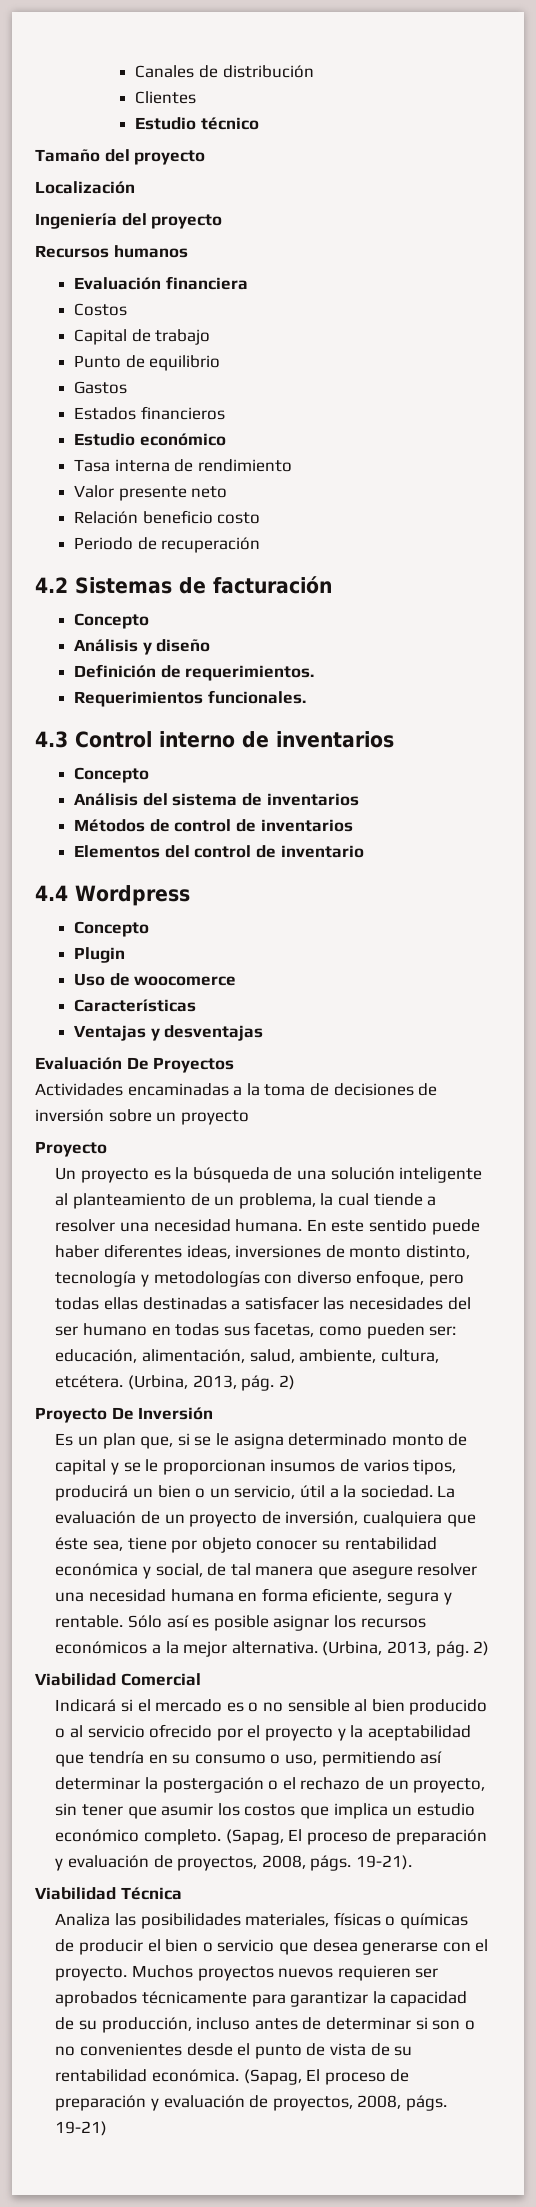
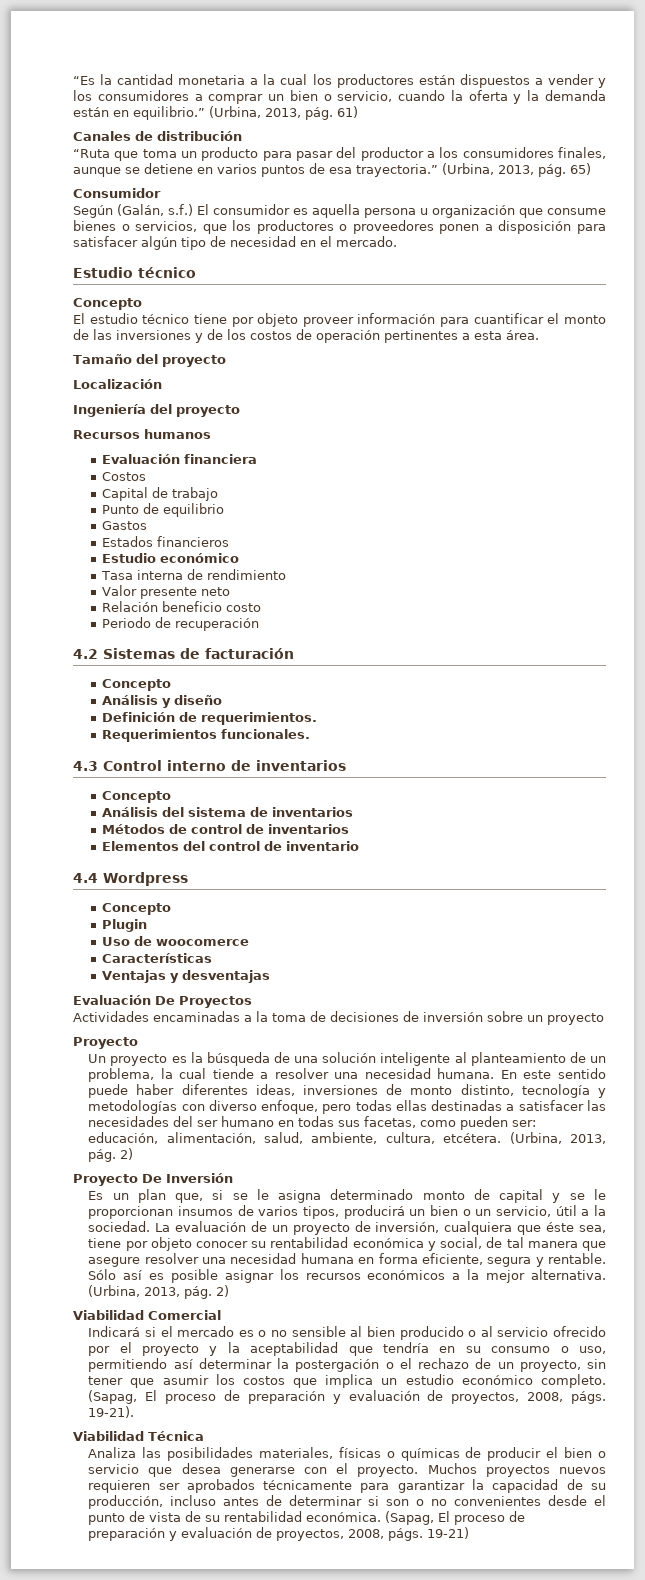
[135,65,314,78] [135,91,197,104] [135,117,260,130] Canales de distribución // Clientes // Estudio técnico -> [73,74,606,88] [73,90,606,104] [73,106,358,120] [73,131,242,141] [73,147,606,161] [73,163,591,177] [73,188,161,198] [73,204,606,218] [73,220,606,234] [73,236,397,250] [73,267,196,278] [73,298,142,310] [73,313,606,327] [73,329,539,343] “Es la cantidad monetaria a la cual los productores están dispuestos a vender y los consumidores a comprar un bien o servicio, cuando la oferta y la demanda están en equilibrio.” (Urbina, 2013, pág. 61) // Canales de distribución // “Ruta que toma un producto para pasar del productor a los consumidores finales, aunque se detiene en varios puntos de esa trayectoria.” (Urbina, 2013, pág. 65) // Consumidor // Según (Galán, s.f.) El consumidor es aquella persona u organización que consume bienes o servicios, que los productores o proveedores ponen a disposición para satisfacer algún tipo de necesidad en el mercado. // Estudio técnico // Concepto // El estudio técnico tiene por objeto proveer información para cuantificar el monto de las inversiones y de los costos de operación pertinentes a esta área.

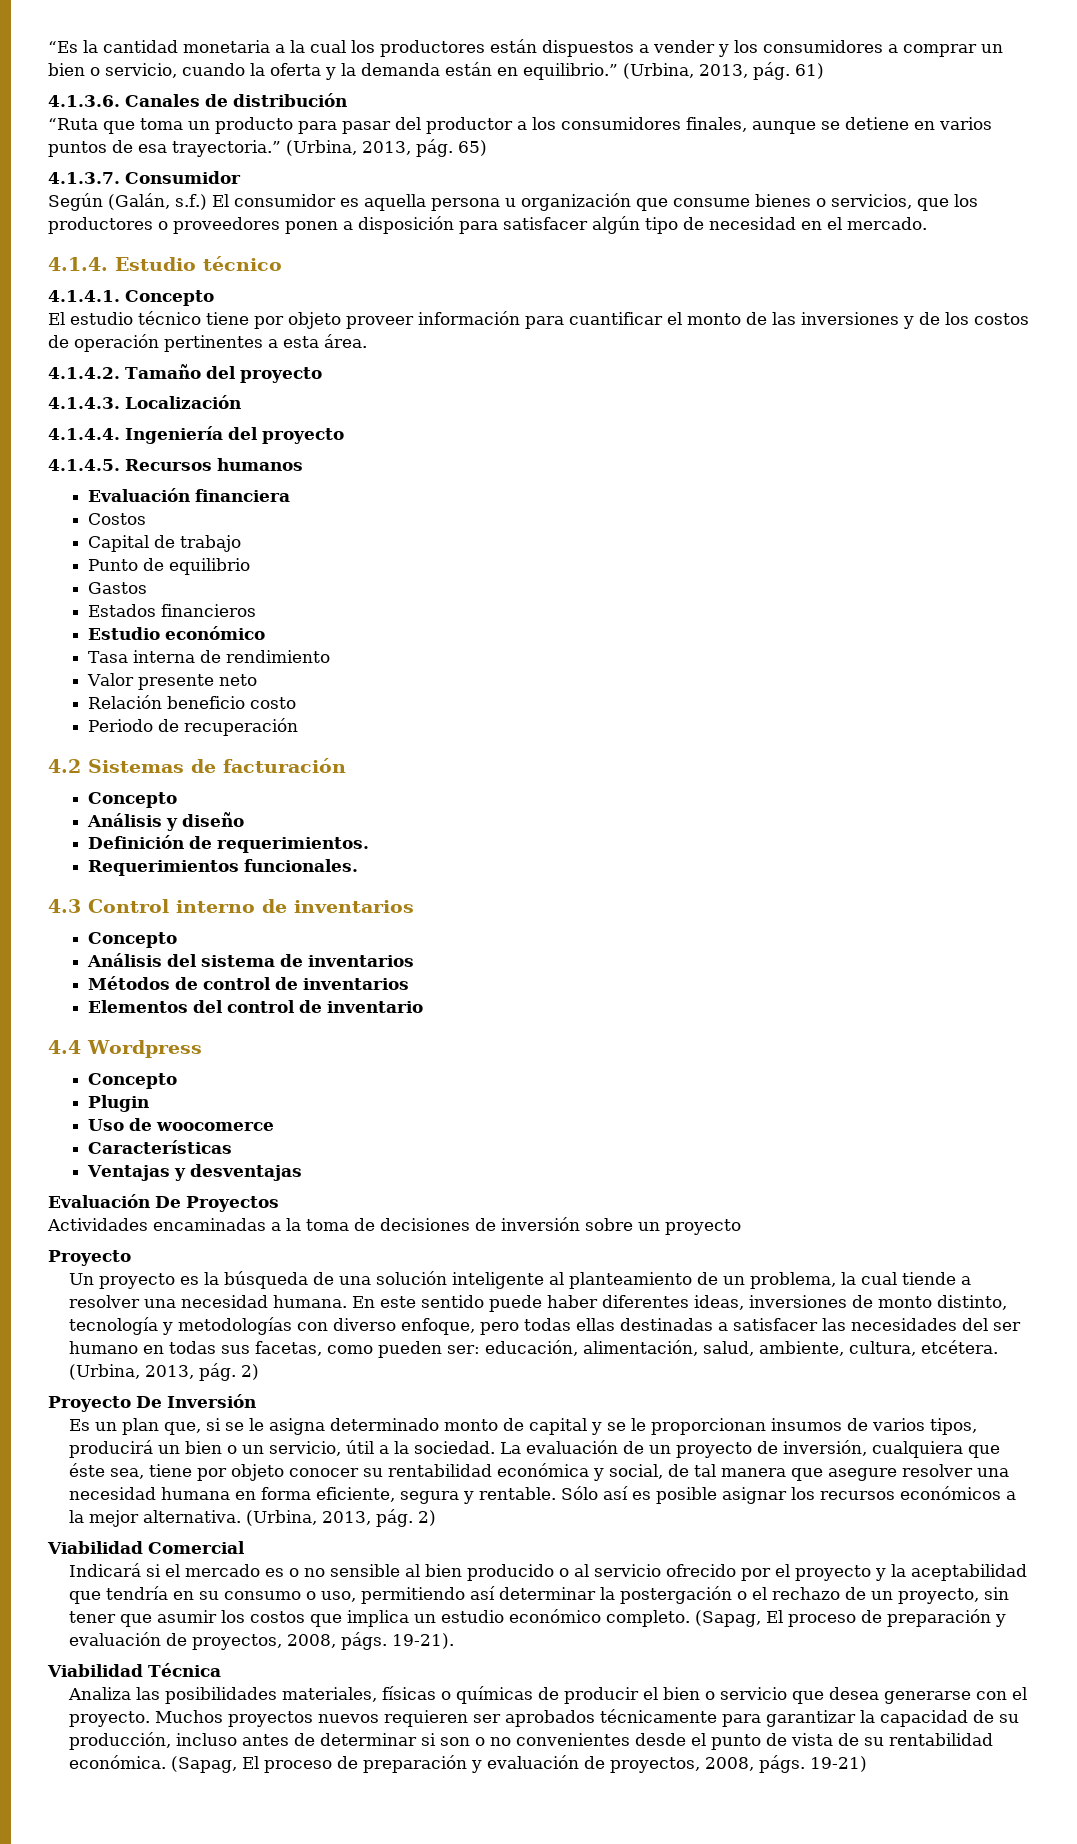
(358, 112) none -> [48,95,120,107] 4.1.3.6.
(591, 169) none -> [48,172,120,184] 4.1.3.7.
(397, 241) none -> [48,257,108,271] 4.1.4.
(196, 272) none -> [48,290,120,302] 4.1.4.1.
(539, 335) none -> [48,367,120,379] 4.1.4.2.
(226, 361) none -> [48,397,120,409] 4.1.4.3.
(162, 384) none -> [48,428,120,440] 4.1.4.4.
(240, 411) none -> [48,459,120,471] 4.1.4.5.

